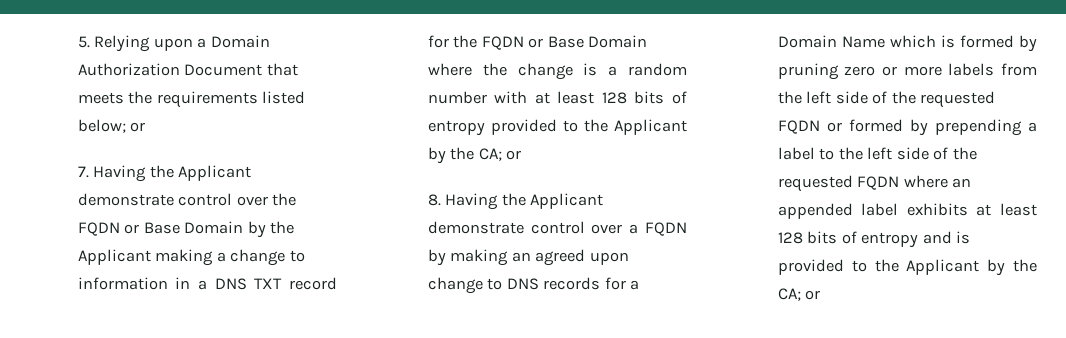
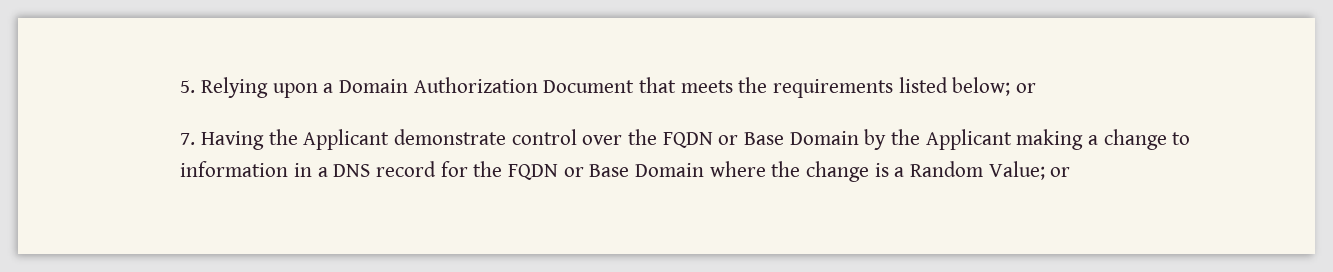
[254,278,283,289] TXT -> (371, 170) none
[628,63,687,76] [427,91,687,104] [427,119,687,136] [427,147,522,164] [427,193,604,210] [427,221,687,236] [427,249,629,266] [427,277,640,294] [777,35,1037,52] [777,63,1037,80] [777,91,996,108] [777,119,1037,136] [777,147,977,160] [777,175,972,192] [777,203,1037,219] [777,231,971,248] [777,259,1037,276] [777,288,801,301] random number with at least 128 bits of entropy provided to the Applicant by the CA; or // 8. Having the Applicant demonstrate control over a FQDN by making an agreed upon change to DNS records for a Domain Name which is formed by pruning zero or more labels from the left side of the requested FQDN or formed by prepending a label to the left side of the requested FQDN where an appended label exhibits at least 128 bits of entropy and is provided to the Applicant by the CA; -> [910,161,1045,180] Random Value;

